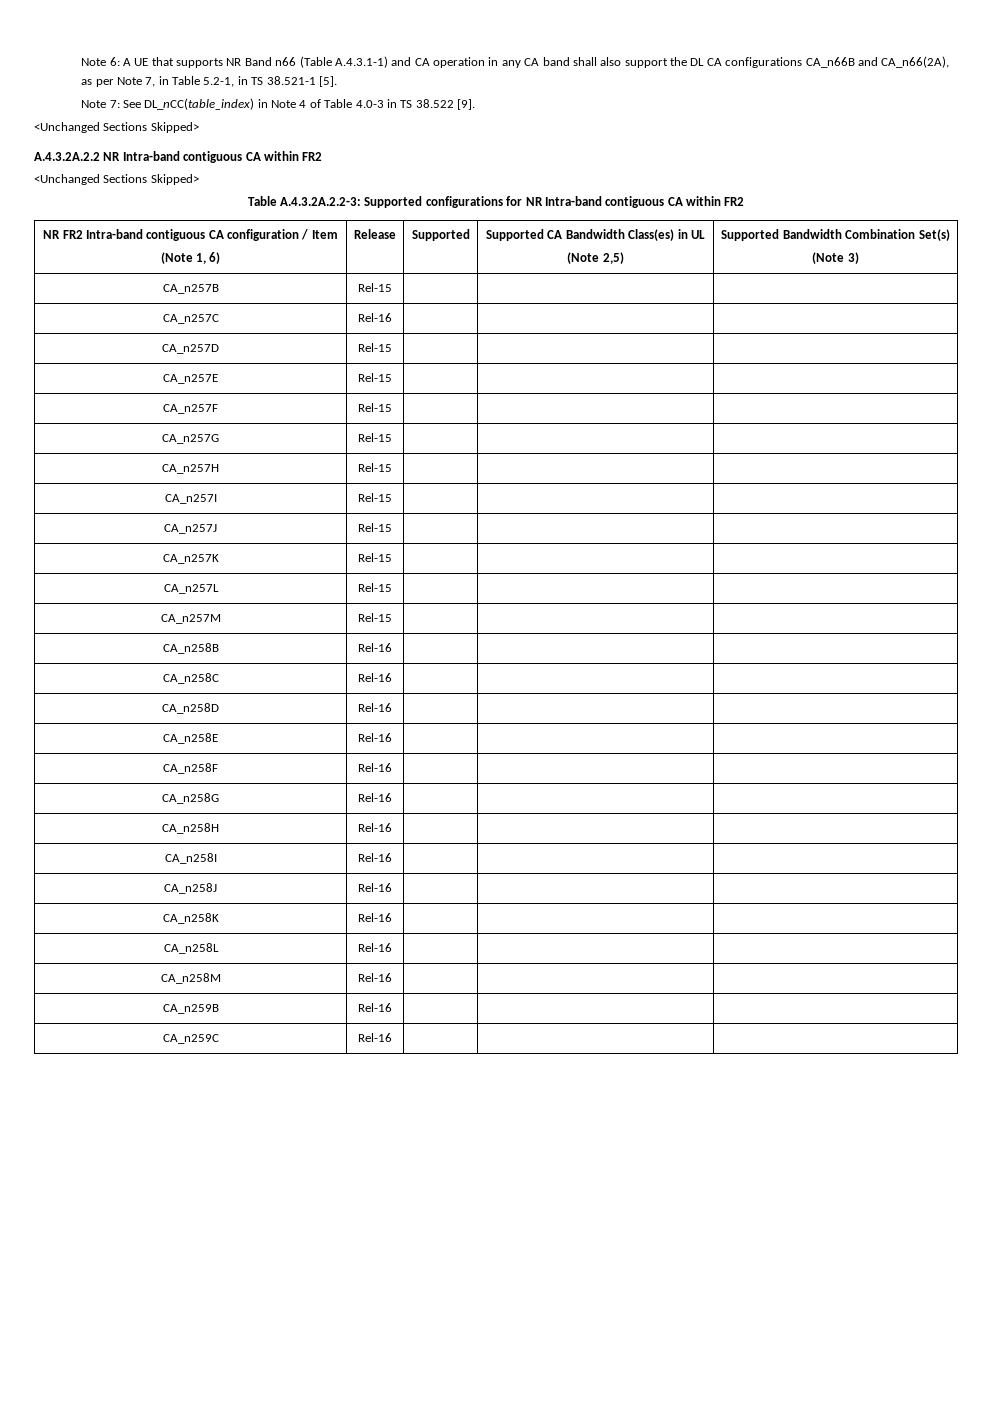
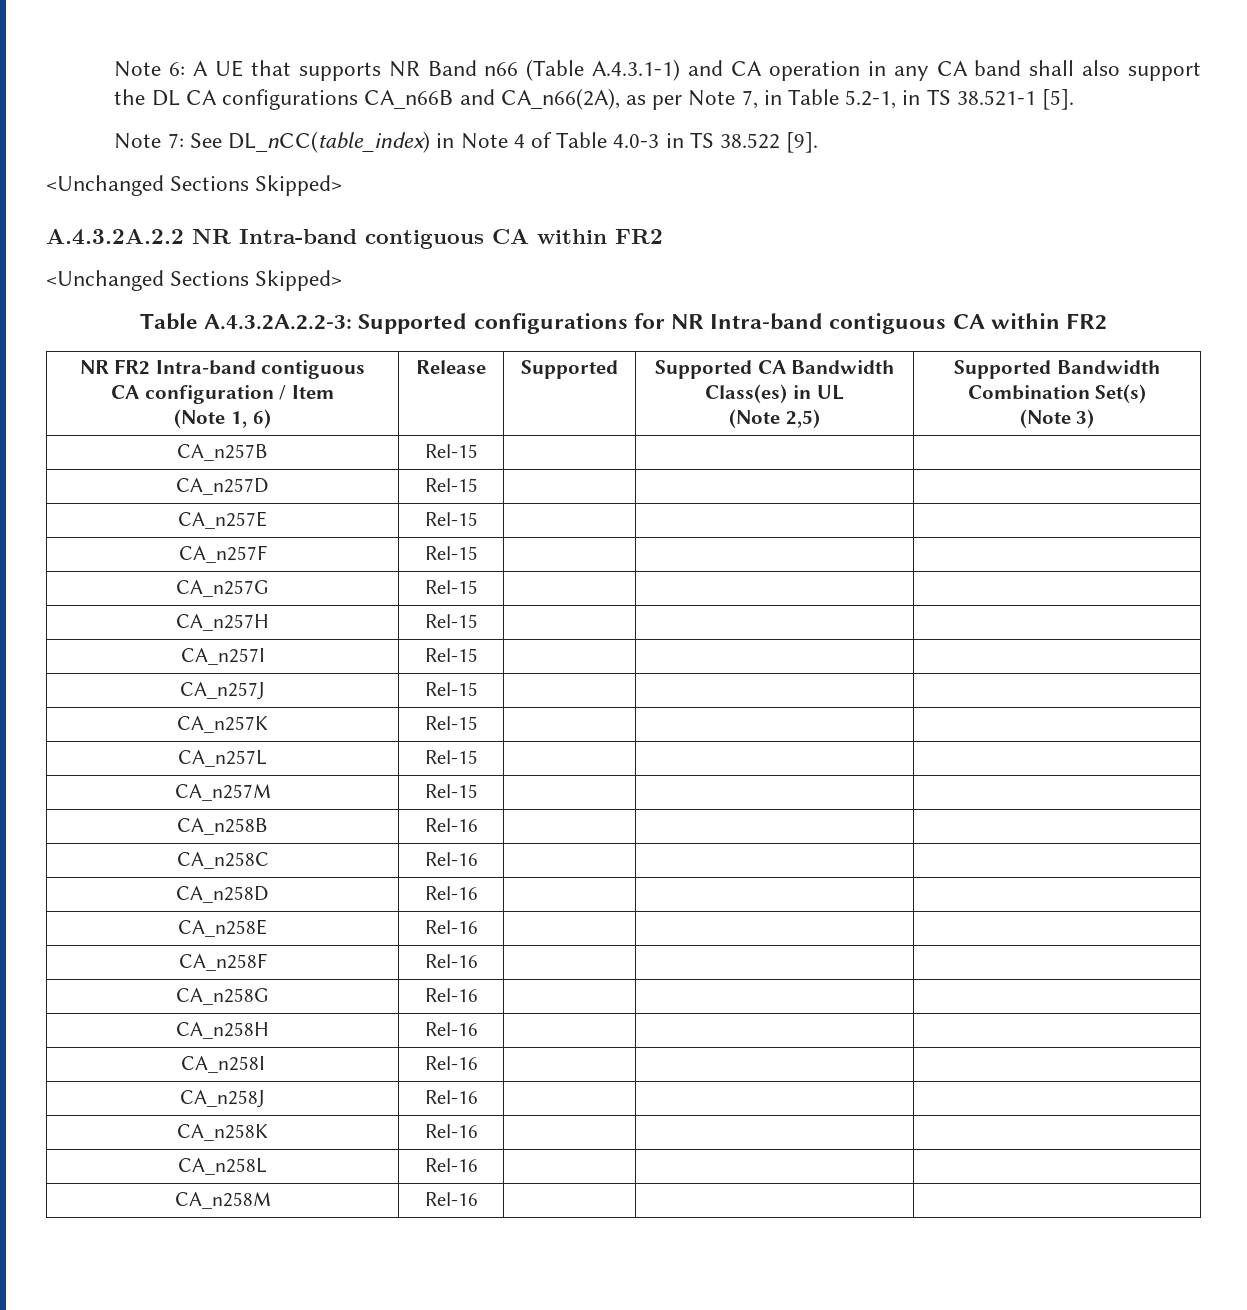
[162,314,219,324] [358,313,392,322] // CA_n257C | Rel-16 | | | -> (478, 451) none
[162,1004,219,1014] [358,1003,392,1012] [162,1034,219,1044] [358,1033,392,1042] // CA_n259B | Rel-16 | | | // CA_n259C | Rel-16 | | | -> (478, 1199) none

